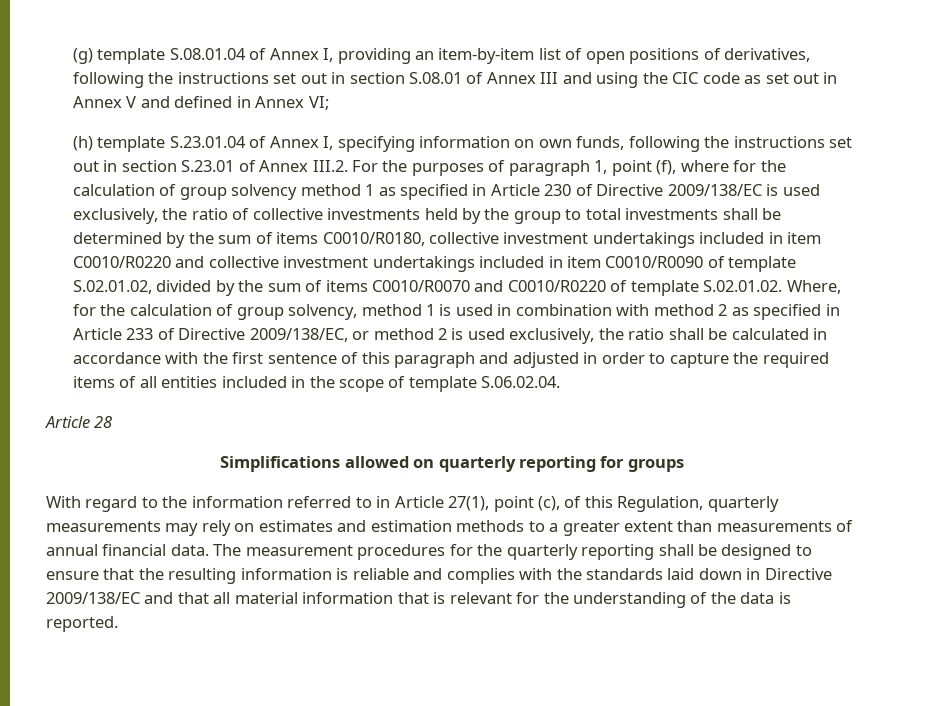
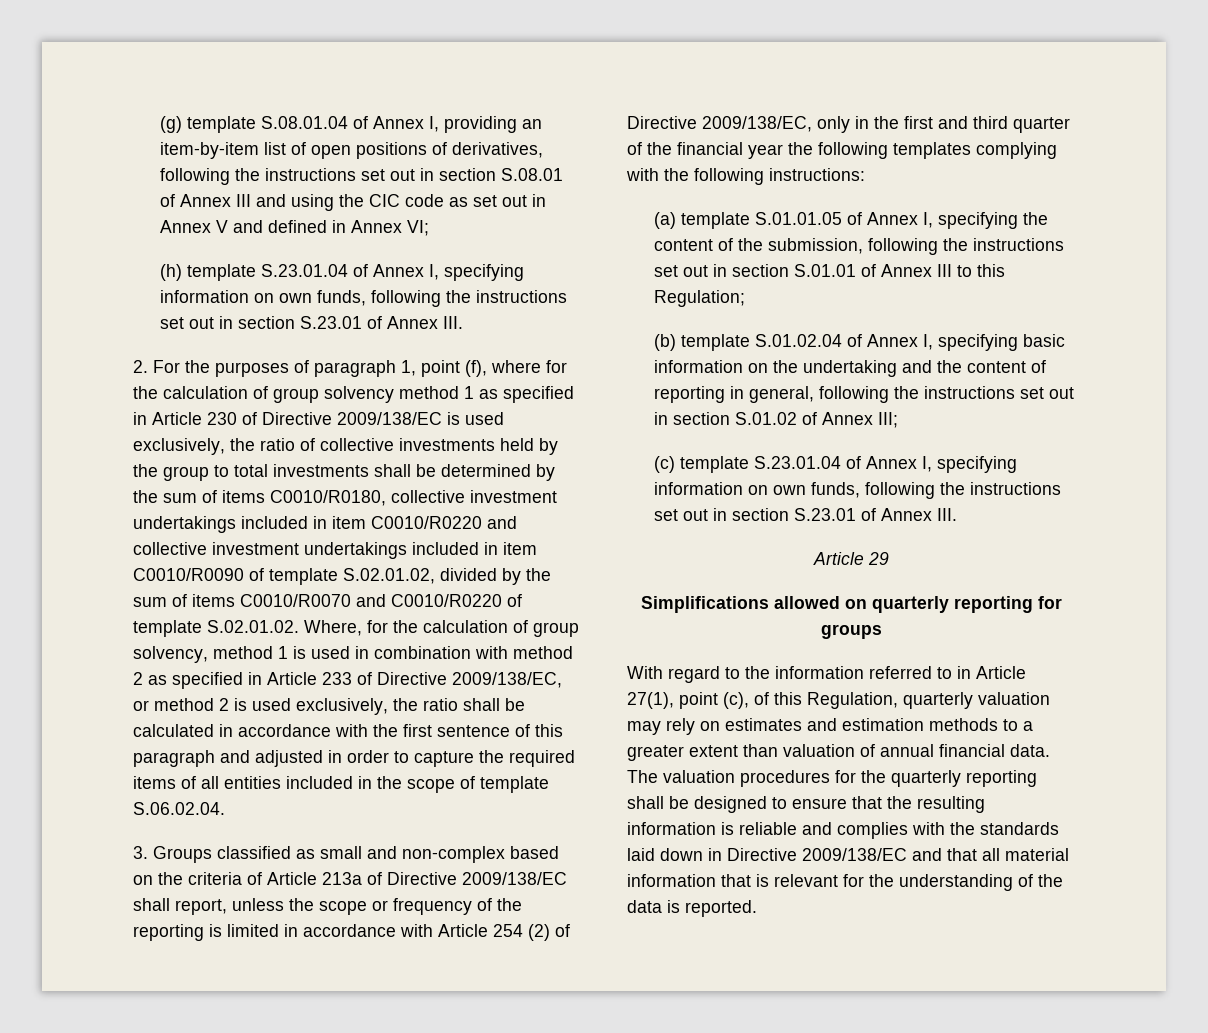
[312,160,348,172] III.2. -> [442,316,463,329] [133,360,148,373] III. // 2.
[45,416,113,428] Article 28 -> [133,846,559,863] [133,872,567,885] [133,898,522,915] [133,924,570,941] [627,116,1070,133] [627,142,1057,159] [626,168,865,185] [653,212,1048,229] [653,238,1064,255] [653,264,1005,277] [653,290,745,307] [653,334,1065,351] [653,360,1046,377] [653,386,1074,403] [653,412,898,428] [653,456,1017,473] [653,482,1061,499] [653,508,957,521] [812,552,889,565] 3. Groups classified as small and non-complex based on the criteria of Article 213a of Directive 2009/138/EC shall report, unless the scope or frequency of the reporting is limited in accordance with Article 254 (2) of Directive 2009/138/EC, only in the first and third quarter of the financial year the following templates complying with the following instructions: // (a) template S.01.01.05 of Annex I, specifying the content of the submission, following the instructions set out in section S.01.01 of Annex III to this Regulation; // (b) template S.01.02.04 of Annex I, specifying basic information on the undertaking and the content of reporting in general, following the instructions set out in section S.01.02 of Annex III; // (c) template S.23.01.04 of Annex I, specifying information on own funds, following the instructions set out in section S.23.01 of Annex III. // Article 29
[46,521,161,532] measurements -> [978,692,1050,705] valuation
[716,521,832,532] measurements -> [783,744,855,757] valuation
[245,545,353,556] measurement -> [663,770,735,783] valuation

